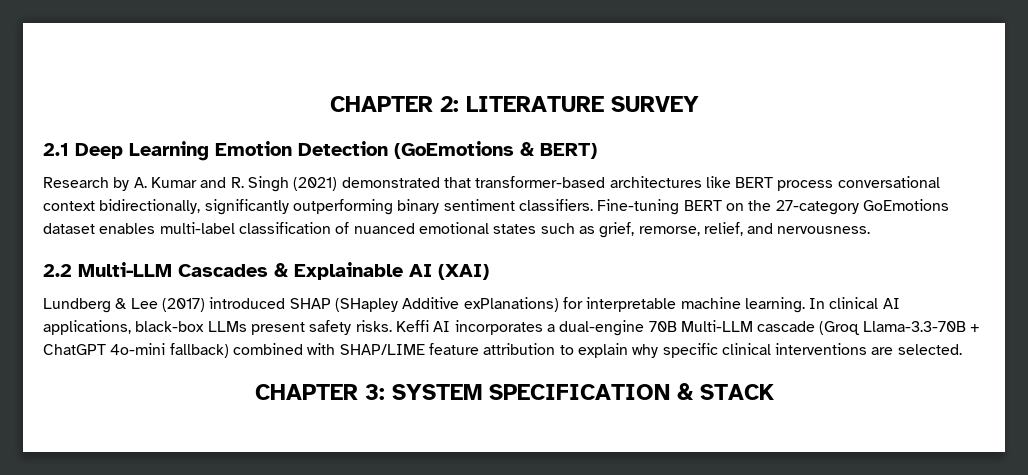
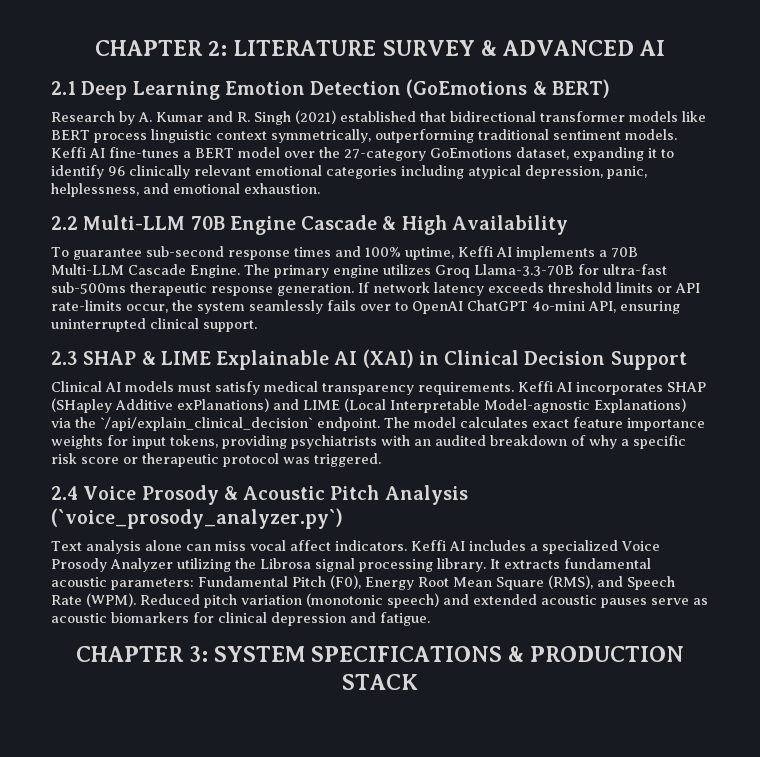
(699, 104) none -> [480,40,665,56] & ADVANCED AI
[341,176,940,191] [43,199,949,215] [43,222,871,238] [43,262,489,280] [43,297,900,313] [43,320,981,336] [43,343,962,358] demonstrated that transformer-based architectures like BERT process conversational context bidirectionally, significantly outperforming binary sentiment classifiers. Fine-tuning BERT on the 27-category GoEmotions dataset enables multi-label classification of nuanced emotional states such as grief, remorse, relief, and nervousness. // 2.2 Multi-LLM Cascades & Explainable AI (XAI) // Lundberg & Lee (2017) introduced SHAP (SHapley Additive exPlanations) for interpretable machine learning. In clinical AI applications, black-box LLMs present safety risks. Keffi AI incorporates a dual-engine 70B Multi-LLM cascade (Groq Llama-3.3-70B + ChatGPT 4o-mini fallback) combined with SHAP/LIME feature attribution to explain why specific clinical interventions are selected. -> [340,111,706,122] [51,129,677,143] [51,147,674,161] [51,165,647,179] [51,183,320,197] [51,215,568,235] [51,246,638,260] [51,264,667,278] [51,282,700,296] [51,300,680,314] [51,318,257,332] [51,349,687,370] [51,381,706,395] [51,398,686,413] [51,417,705,431] [51,435,686,449] [51,453,381,467] [51,485,468,505] [51,508,343,529] [51,540,660,554] [51,558,651,572] [51,575,675,590] [51,593,708,608] [51,612,430,626] established that bidirectional transformer models like BERT process linguistic context symmetrically, outperforming traditional sentiment models. Keffi AI fine-tunes a BERT model over the 27-category GoEmotions dataset, expanding it to identify 96 clinically relevant emotional categories including atypical depression, panic, helplessness, and emotional exhaustion. // 2.2 Multi-LLM 70B Engine Cascade & High Availability // To guarantee sub-second response times and 100% uptime, Keffi AI implements a 70B Multi-LLM Cascade Engine. The primary engine utilizes Groq Llama-3.3-70B for ultra-fast sub-500ms therapeutic response generation. If network latency exceeds threshold limits or API rate-limits occur, the system seamlessly fails over to OpenAI ChatGPT 4o-mini API, ensuring uninterrupted clinical support. // 2.3 SHAP & LIME Explainable AI (XAI) in Clinical Decision Support // Clinical AI models must satisfy medical transparency requirements. Keffi AI incorporates SHAP (SHapley Additive exPlanations) and LIME (Local Interpretable Model-agnostic Explanations) via the `/api/explain_clinical_decision` endpoint. The model calculates exact feature importance weights for input tokens, providing psychiatrists with an audited breakdown of why a specific risk score or therapeutic protocol was triggered. // 2.4 Voice Prosody & Acoustic Pitch Analysis (`voice_prosody_analyzer.py`) // Text analysis alone can miss vocal affect indicators. Keffi AI includes a specialized Voice Prosody Analyzer utilizing the Librosa signal processing library. It extracts fundamental acoustic parameters: Fundamental Pitch (F0), Energy Root Mean Square (RMS), and Speech Rate (WPM). Reduced pitch variation (monotonic speech) and extended acoustic pauses serve as acoustic biomarkers for clinical depression and fatigue.
[488,383,694,400] SPECIFICATION & -> [311,646,685,662] SPECIFICATIONS & PRODUCTION

